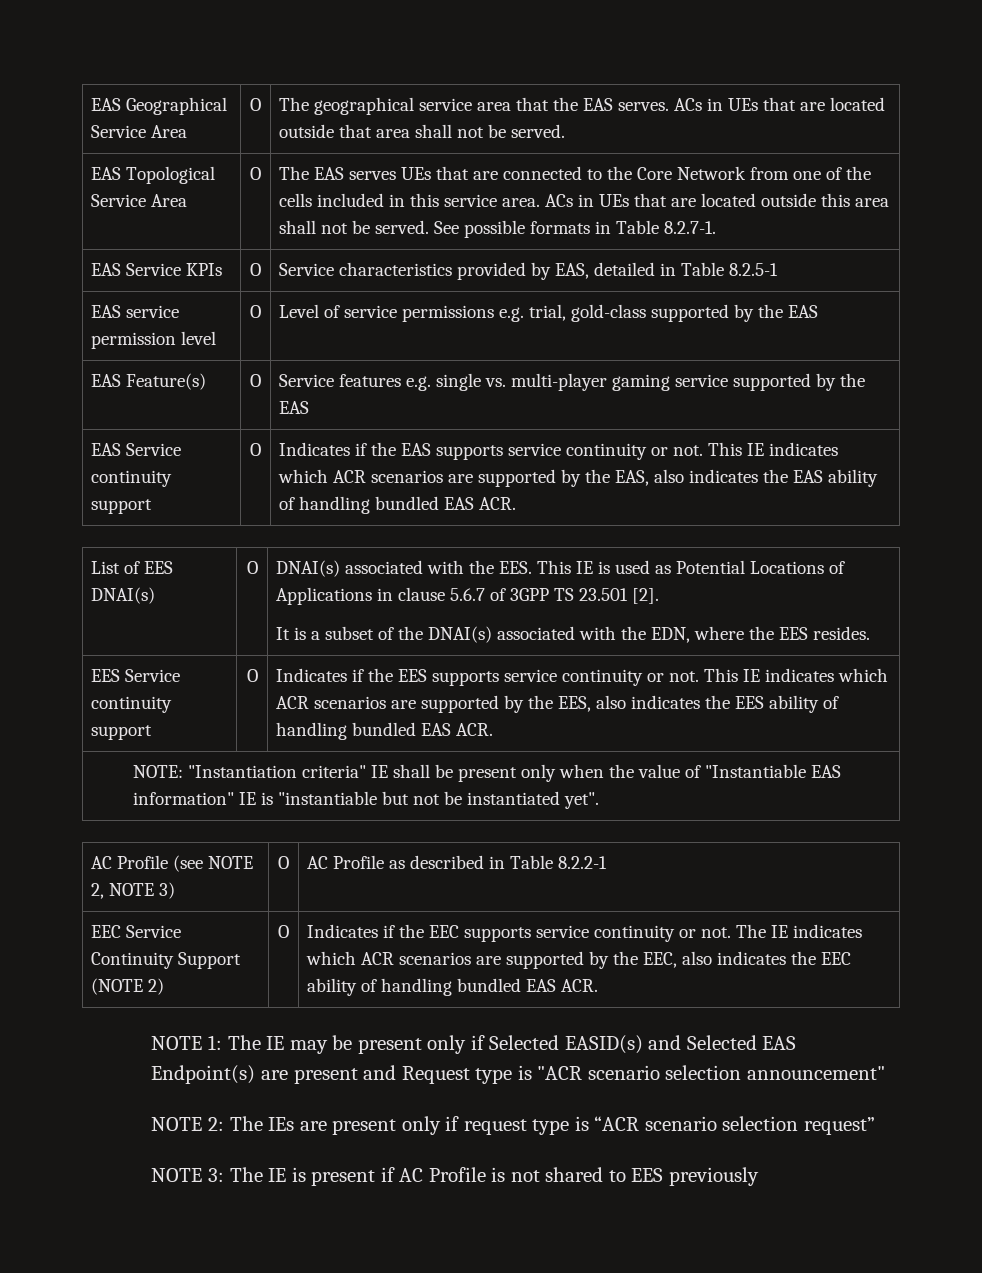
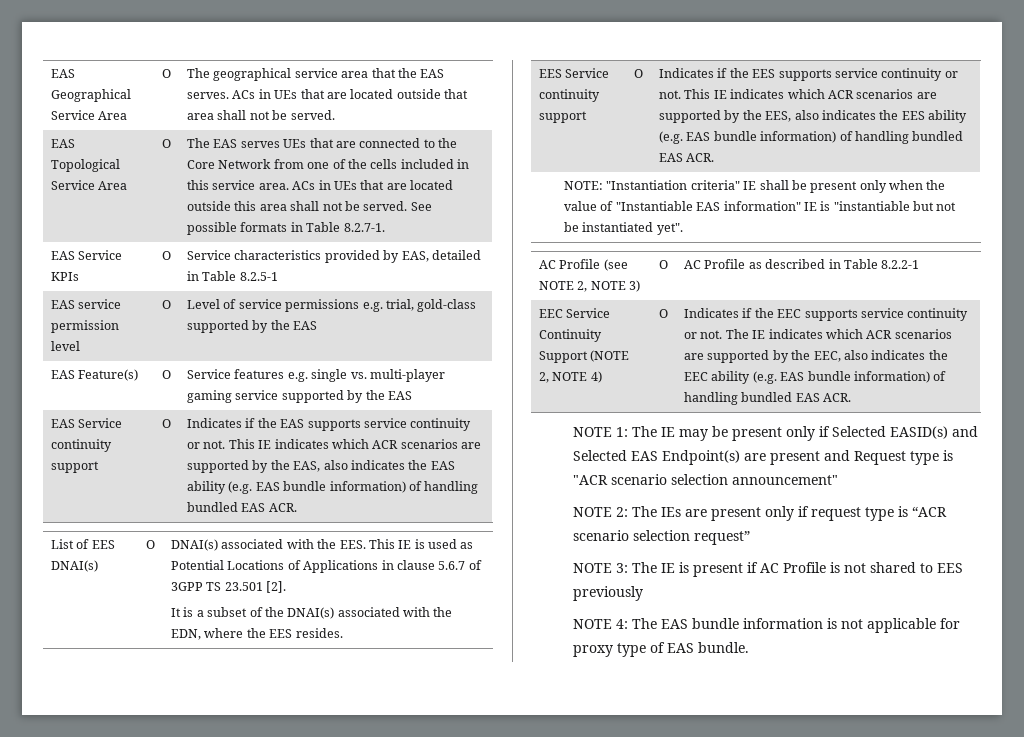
(879, 478) none -> [228,481,406,494] (e.g. EAS bundle information)
(820, 704) none -> [659,131,837,144] (e.g. EAS bundle information)
[148,978,165,995] 2) -> [539,371,602,383] 2, NOTE 4)
(358, 987) none -> [752,371,930,384] (e.g. EAS bundle information)
(759, 1176) none -> [572,618,960,633] [572,642,749,657] // NOTE 4: The EAS bundle information is not applicable for proxy type of EAS bundle.

